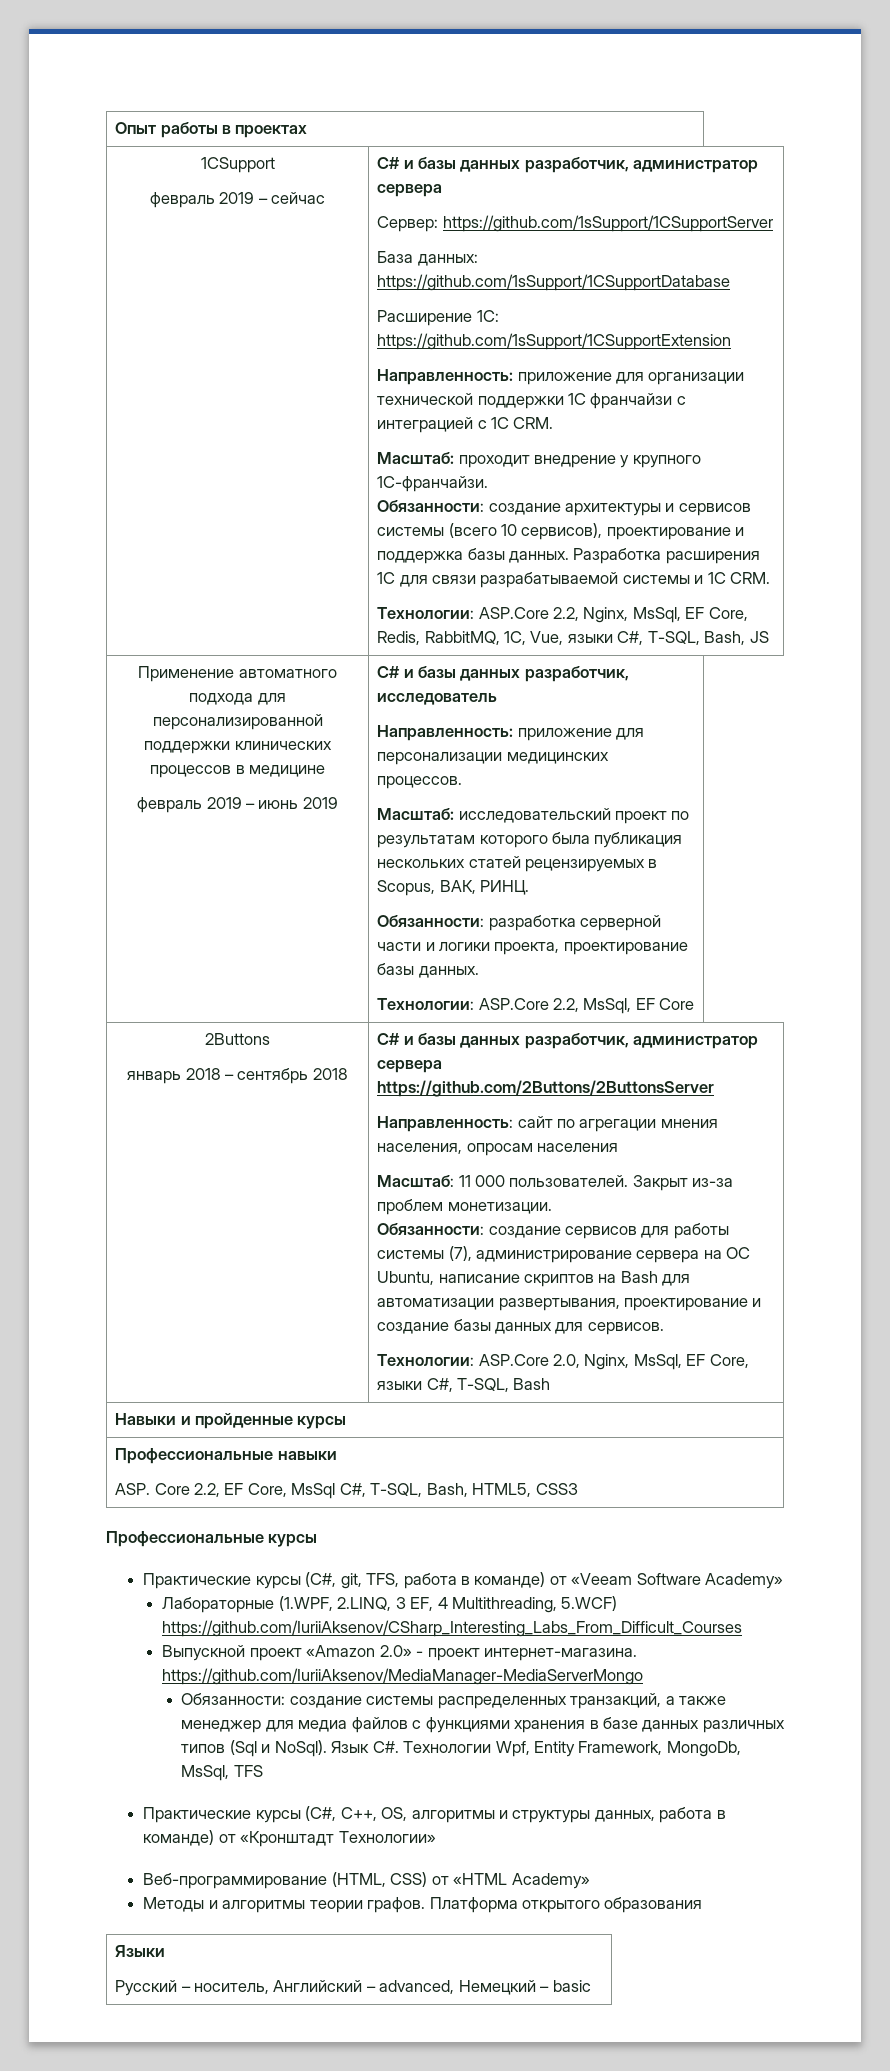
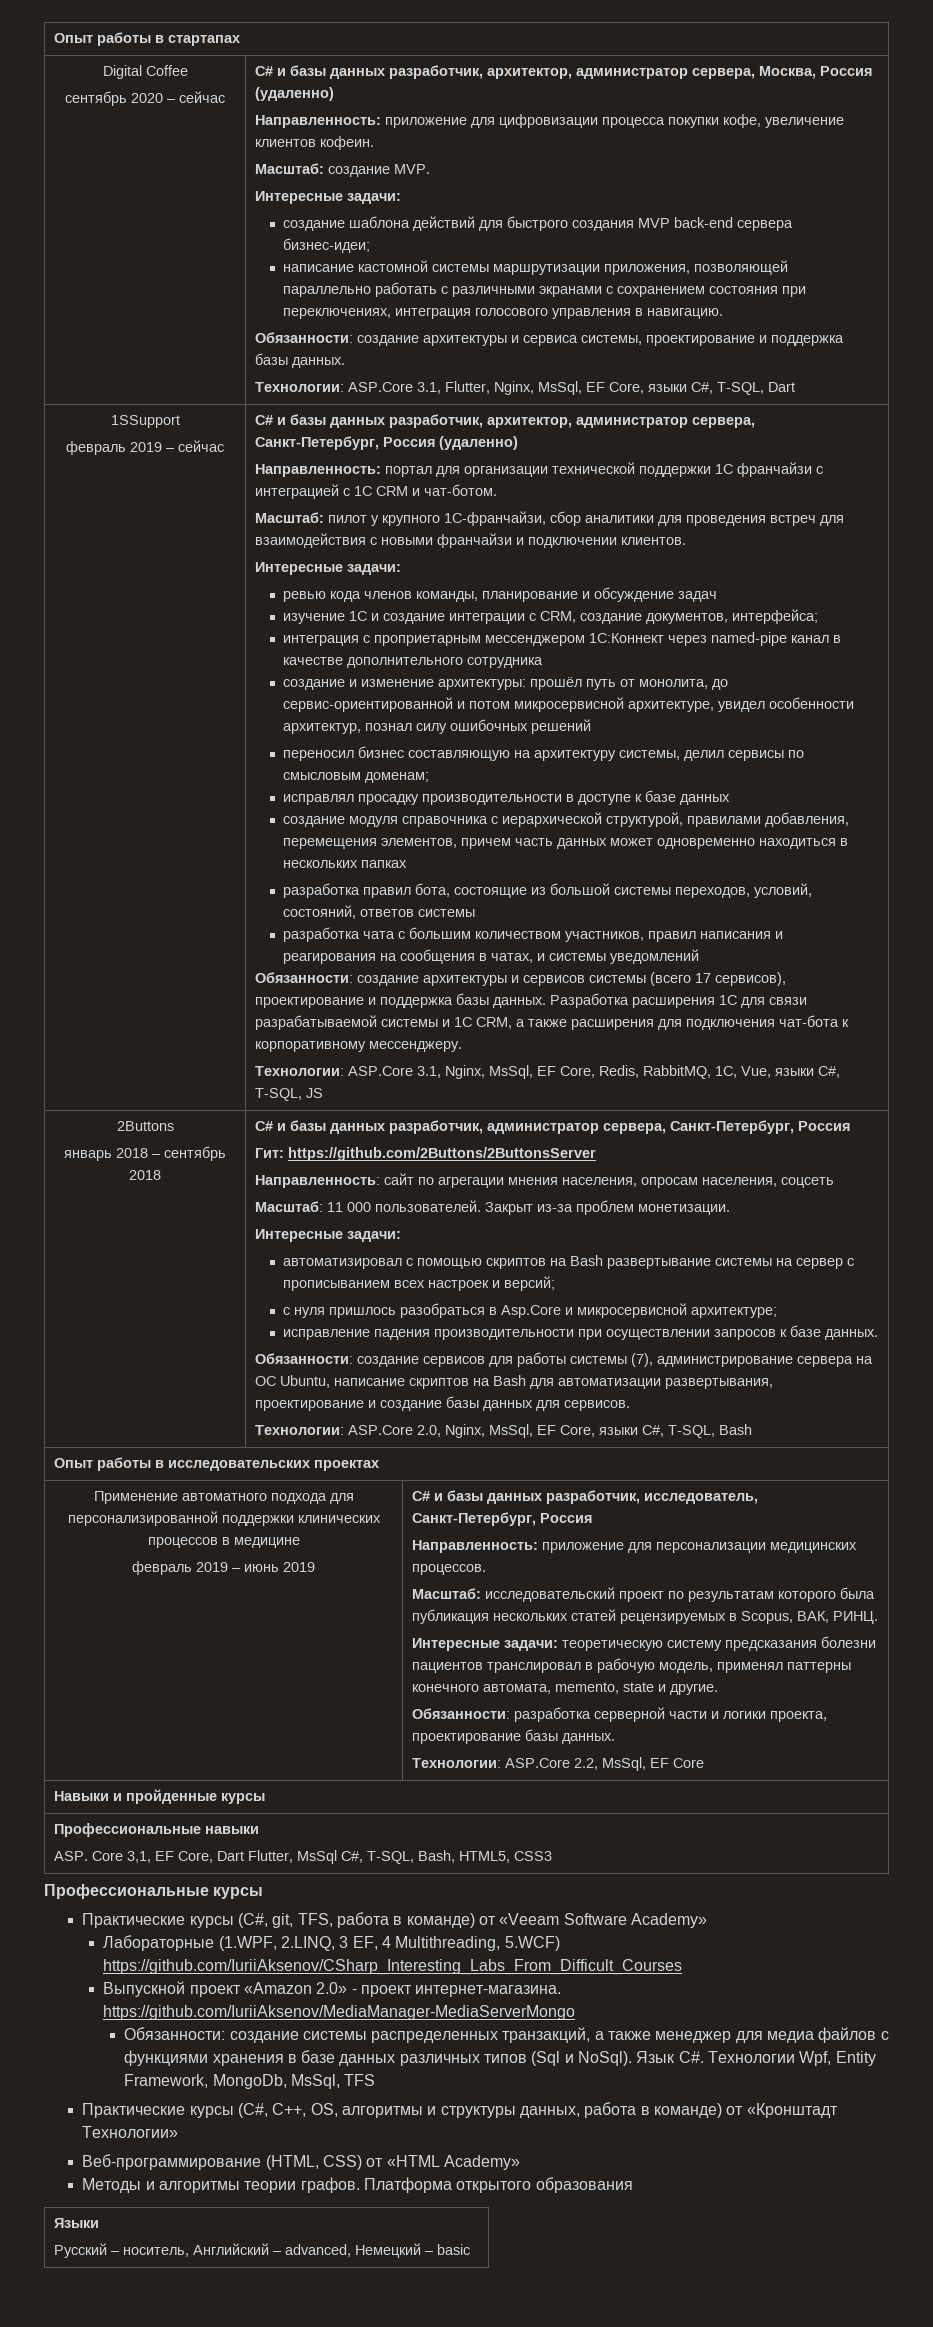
[115,122,308,138] [200,157,275,173] Опыт работы в проектах // 1CSupport -> [53,32,240,46] [102,65,188,79] [65,91,225,106] [254,65,872,79] [254,87,334,101] [254,114,844,128] [254,136,374,150] [254,163,430,177] [254,191,401,204] [283,216,794,231] [283,238,371,253] [283,260,789,275] [283,282,807,297] [283,308,724,319] [254,332,844,346] [254,353,345,368] [254,381,795,395] [110,415,180,428] Опыт работы в стартапах // Digital Coffee // сентябрь 2020 – сейчас | C# и базы данных разработчик, архитектор, администратор сервера, Москва, Россия (удаленно) // Направленность: приложение для цифровизации процесса покупки кофе, увеличение клиентов кофеин. // Масштаб: создание MVP. // Интересные задачи: // создание шаблона действий для быстрого создания MVP back-end сервера бизнес-идеи; // написание кастомной системы маршрутизации приложения, позволяющей параллельно работать с различными экранами с сохранением состояния при переключениях, интеграция голосового управления в навигацию. // Обязанности: создание архитектуры и сервиса системы, проектирование и поддержка базы данных. // Технологии: ASP.Core 3.1, Flutter, Nginx, MsSql, EF Core, языки C#, T-SQL, Dart // 1SSupport
[633,160,759,173] [377,184,443,197] [377,215,773,232] [377,251,478,266] [377,274,731,291] [377,310,499,326] [377,333,732,350] [377,369,612,385] администратор сервера // Сервер: https://github.com/1sSupport/1CSupportServer // База данных: https://github.com/1sSupport/1CSupportDatabase // Расширение 1С: https://github.com/1sSupport/1CSupportExtension // Направленность: приложение -> [486,417,755,428] [254,436,518,450] [254,464,432,477] архитектор, администратор сервера, Санкт-Петербург, Россия (удаленно) // Направленность: портал
[513,417,554,429] [377,452,701,468] [377,476,489,492] CRM. // Масштаб: проходит внедрение у крупного 1С-франчайзи. -> [375,484,497,496] [254,511,844,526] [254,533,686,548] [254,562,401,575] [283,587,718,602] [283,609,819,624] [283,632,842,646] [283,657,544,668] [283,677,729,690] [283,697,855,712] [283,719,592,734] [283,746,805,761] [283,772,430,783] [283,790,731,805] [283,812,850,827] [283,838,849,849] [283,860,408,868] [283,883,813,898] [283,905,476,919] [283,927,784,942] [283,949,700,964] CRM и чат-ботом. // Масштаб: пилот у крупного 1С-франчайзи, сбор аналитики для проведения встреч для взаимодействия с новыми франчайзи и подключении клиентов. // Интересные задачи: // ревью кода членов команды, планирование и обсуждение задач // изучение 1С и создание интеграции с CRM, создание документов, интерфейса; // интеграция с проприетарным мессенджером 1С:Коннект через named-pipe канал в качестве дополнительного сотрудника // создание и изменение архитектуры: прошёл путь от монолита, до сервис-ориентированной и потом микросервисной архитектуре, увидел особенности архитектур, познал силу ошибочных решений // переносил бизнес составляющую на архитектуру системы, делил сервисы по смысловым доменам; // исправлял просадку производительности в доступе к базе данных // создание модуля справочника с иерархической структурой, правилами добавления, перемещения элементов, причем часть данных может одновременно находиться в нескольких папках // разработка правил бота, состоящие из большой системы переходов, условий, состояний, ответов системы // разработка чата с большим количеством участников, правил написания и реагирования на сообщения в чатах, и системы уведомлений
[500,524,517,536] 10 -> [694,973,711,983] 17
[730,572,771,584] [377,607,579,621] CRM. // Технологии: ASP.Core 2.2, -> [475,1015,849,1030] [254,1041,462,1052] [254,1066,441,1078] CRM, а также расширения для подключения чат-бота к корпоративному мессенджеру. // Технологии: ASP.Core 3.1,
[704,631,746,645] Bash, -> (302, 1094) none
[138,666,337,682] [189,693,286,705] [152,714,323,730] [144,741,332,754] [150,765,325,778] [137,797,338,813] [377,666,629,682] [377,693,498,705] [377,725,644,741] [377,752,609,765] [377,776,463,789] [377,808,690,824] [377,832,683,848] [377,856,658,872] [377,880,529,896] [377,915,661,931] [377,942,688,955] [377,963,479,978] [377,998,695,1014] // Применение автоматного подхода для персонализированной поддержки клинических процессов в медицине // февраль 2019 – июнь 2019 | C# и базы данных разработчик, исследователь // Направленность: приложение для персонализации медицинских процессов. // Масштаб: исследовательский проект по результатам которого была публикация нескольких статей рецензируемых в Scopus, ВАК, РИНЦ. // Обязанности: разработка серверной части и логики проекта, проектирование базы данных. // Технологии: ASP.Core 2.2, MsSql, EF Core -> (323, 1093) none
[377,1060,443,1073] сервера -> [602,1120,850,1134] [254,1148,284,1158] сервера, Санкт-Петербург, Россия // Гит:
[536,1143,618,1152] населения -> [701,1177,834,1188] населения, соцсеть
(552, 1208) none -> [254,1229,401,1242] [283,1255,855,1269] [283,1276,556,1291] [283,1303,778,1318] [283,1325,879,1340] // Интересные задачи: // автоматизировал с помощью скриптов на Bash развертывание системы на сервер с прописыванием всех настроек и версий; // с нуля пришлось разобраться в Asp.Core и микросервисной архитектуре; // исправление падения производительности при осуществлении запросов к базе данных.
(551, 1384) none -> [53,1457,379,1471] [93,1491,354,1504] [67,1511,381,1526] [147,1537,300,1548] [132,1561,315,1575] [411,1490,758,1504] [411,1512,592,1526] [411,1540,857,1553] [411,1564,486,1575] [411,1587,875,1602] [411,1609,878,1624] [411,1636,876,1651] [411,1658,851,1673] [411,1682,718,1695] [411,1707,827,1722] [411,1729,615,1744] [411,1757,704,1771] // Опыт работы в исследовательских проектах // Применение автоматного подхода для персонализированной поддержки клинических процессов в медицине // февраль 2019 – июнь 2019 | C# и базы данных разработчик, исследователь, Санкт-Петербург, Россия // Направленность: приложение для персонализации медицинских процессов. // Масштаб: исследовательский проект по результатам которого была публикация нескольких статей рецензируемых в Scopus, ВАК, РИНЦ. // Интересные задачи: теоретическую систему предсказания болезни пациентов транслировал в рабочую модель, применял паттерны конечного автомата, memento, state и другие. // Обязанности: разработка серверной части и логики проекта, проектирование базы данных. // Технологии: ASP.Core 2.2, MsSql, EF Core
[193,1483,287,1497] 2.2, EF Core, -> [126,1850,293,1863] 3,1, EF Core, Dart Flutter,

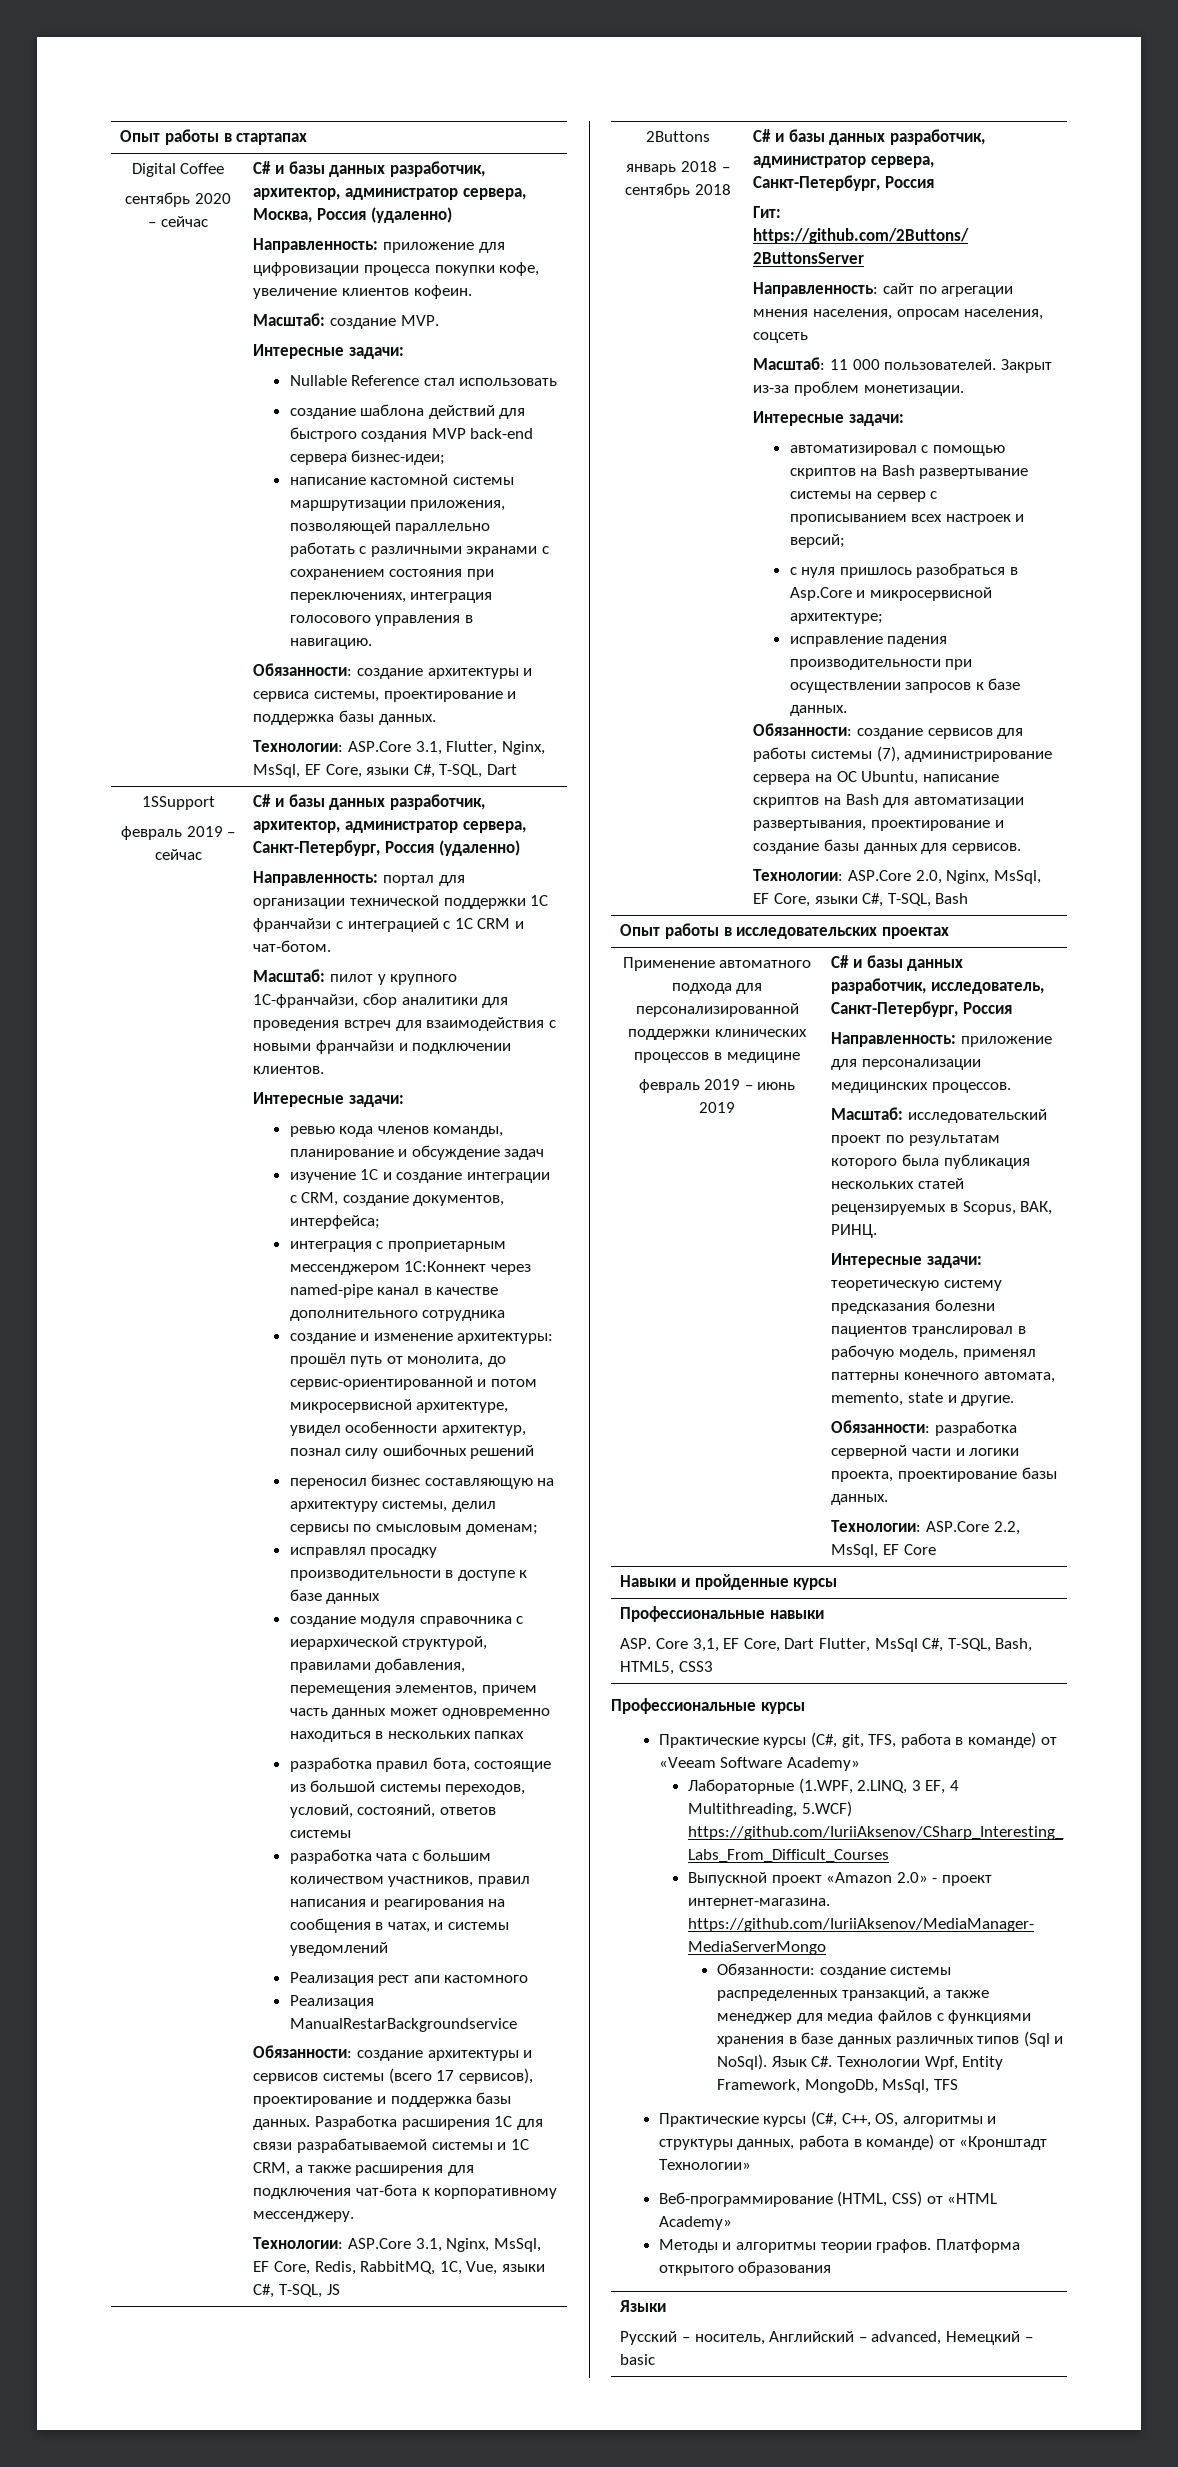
(401, 198) none -> [289,375,558,386] // Nullable Reference стал использовать
(700, 956) none -> [289,1972,529,1986] [289,1995,374,2009] [289,2018,517,2032] // Реализация рест апи кастомного // Реализация ManualRestarBackgroundservice

